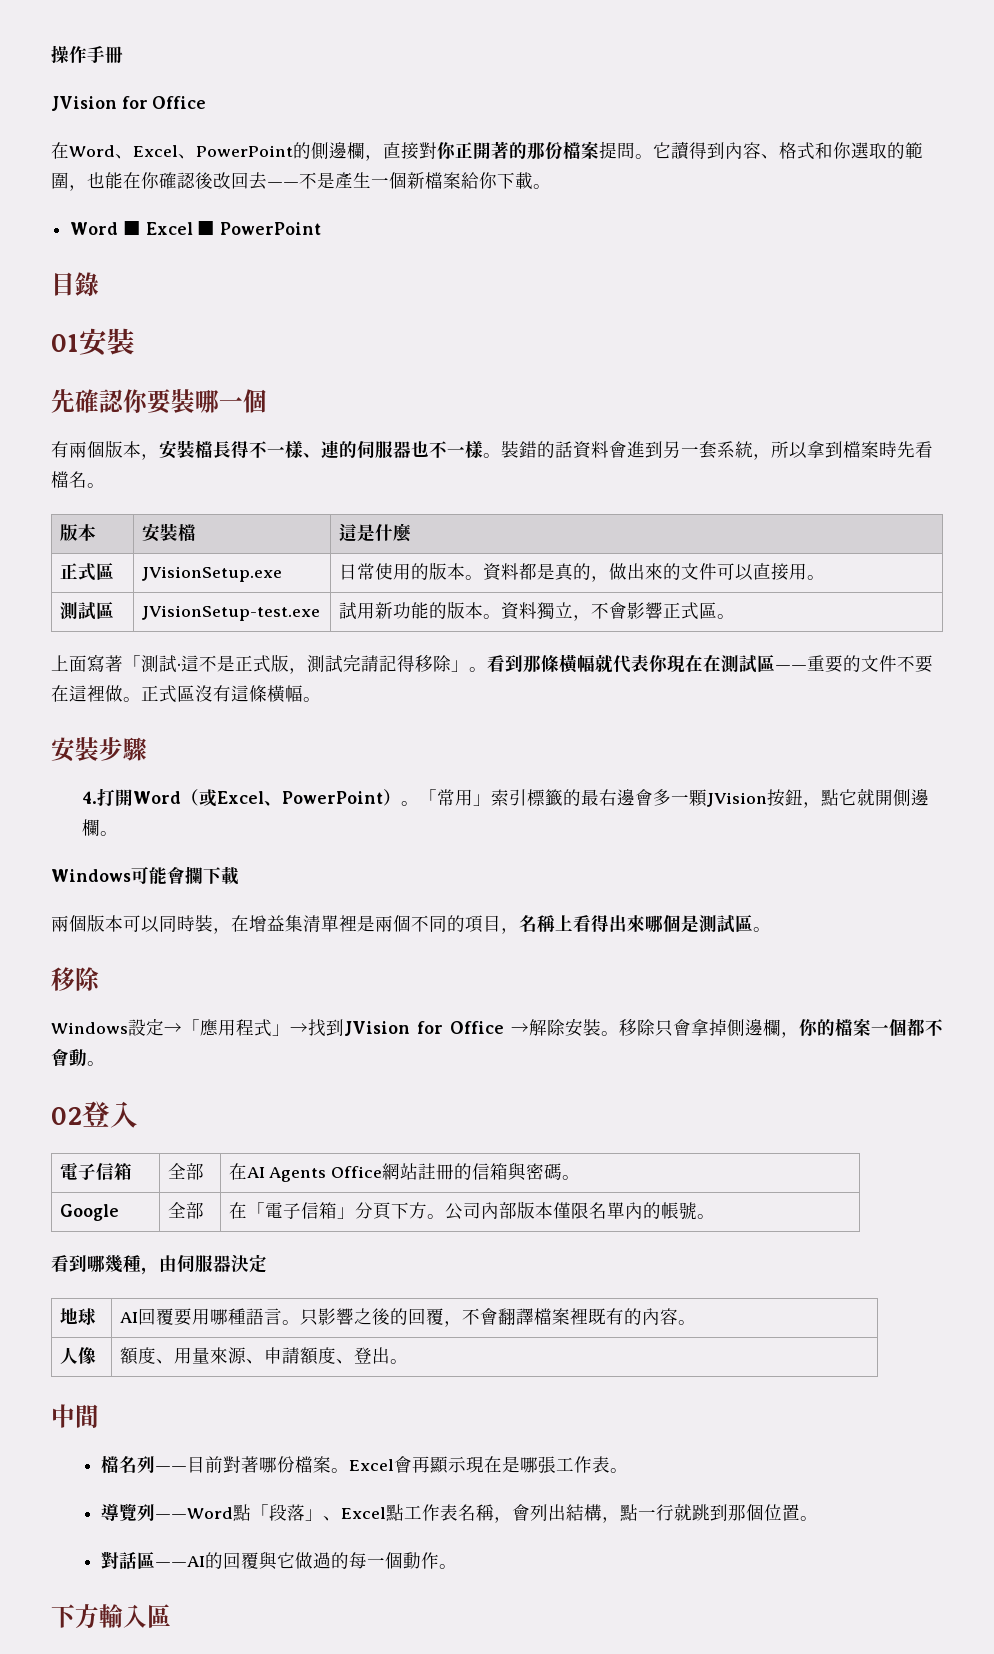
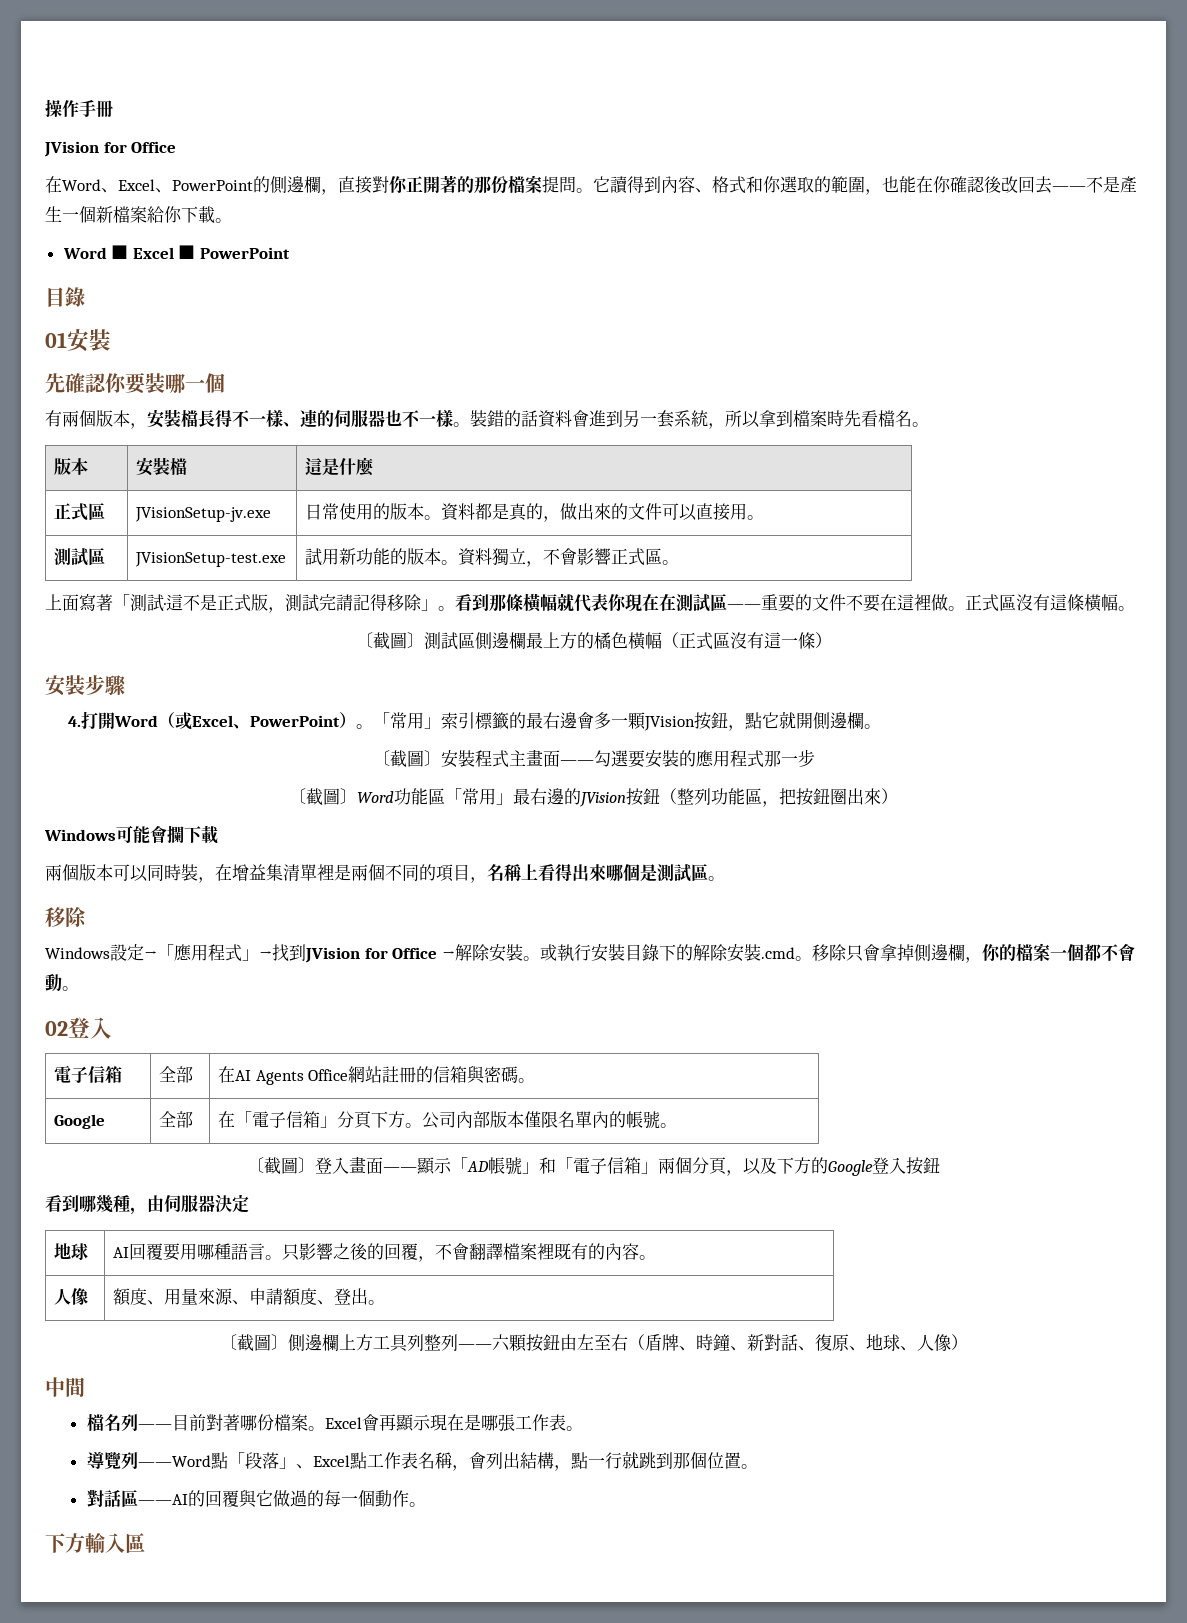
[141,566,282,582] JVisionSetup.exe -> [135,507,272,522] JVisionSetup-jv.exe
(321, 699) none -> [355,632,832,650] // 〔截圖〕測試區側邊欄最上方的橘色橫幅（正式區沒有這一條）
(118, 833) none -> [372,749,815,768] [289,788,898,807] // 〔截圖〕安裝程式主畫面——勾選要安裝的應用程式那一步 // 〔截圖〕Word功能區「常用」最右邊的JVision按鈕（整列功能區，把按鈕圈出來）
(619, 1033) none -> [539,944,812,962] 或執行安裝目錄下的解除安裝.cmd。
(715, 1216) none -> [247,1156,940,1176] // 〔截圖〕登入畫面——顯示「AD帳號」和「電子信箱」兩個分頁，以及下方的Google登入按鈕
(408, 1361) none -> [219,1334,968,1352] // 〔截圖〕側邊欄上方工具列整列——六顆按鈕由左至右（盾牌、時鐘、新對話、復原、地球、人像）

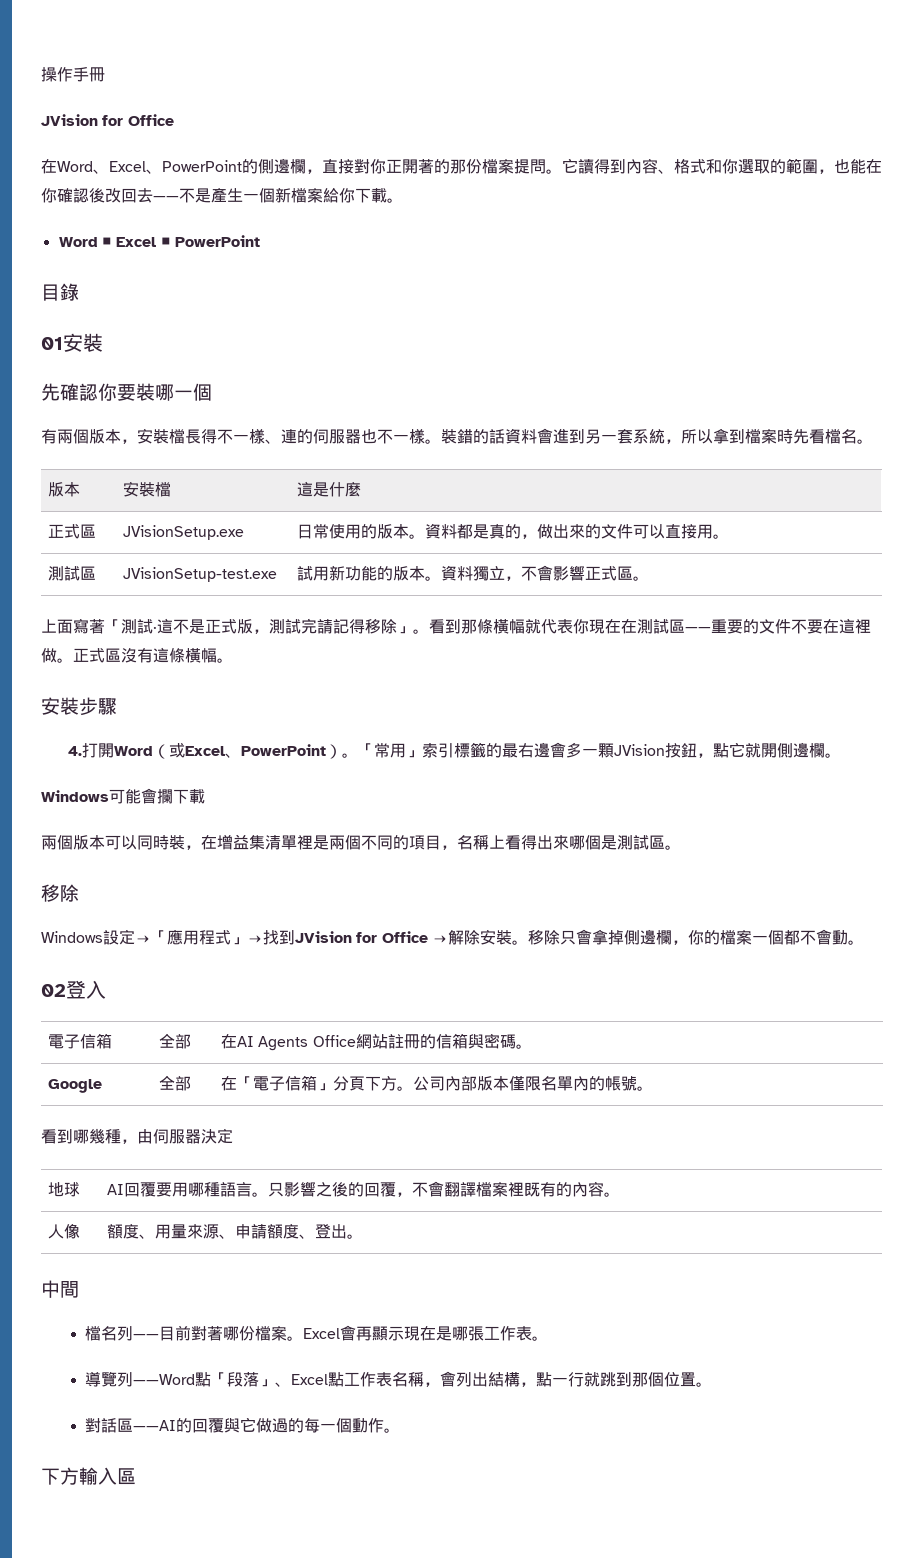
[135,507,272,522] JVisionSetup-jv.exe -> [122,525,244,540] JVisionSetup.exe
[355,632,832,650] // 〔截圖〕測試區側邊欄最上方的橘色橫幅（正式區沒有這一條） -> (233, 660) none
[372,749,815,768] [289,788,898,807] // 〔截圖〕安裝程式主畫面——勾選要安裝的應用程式那一步 // 〔截圖〕Word功能區「常用」最右邊的JVision按鈕（整列功能區，把按鈕圈出來） -> (841, 755) none
[539,944,812,962] 或執行安裝目錄下的解除安裝.cmd。 -> (528, 942) none
[247,1156,940,1176] // 〔截圖〕登入畫面——顯示「AD帳號」和「電子信箱」兩個分頁，以及下方的Google登入按鈕 -> (653, 1088) none
[219,1334,968,1352] // 〔截圖〕側邊欄上方工具列整列——六顆按鈕由左至右（盾牌、時鐘、新對話、復原、地球、人像） -> (363, 1236) none

